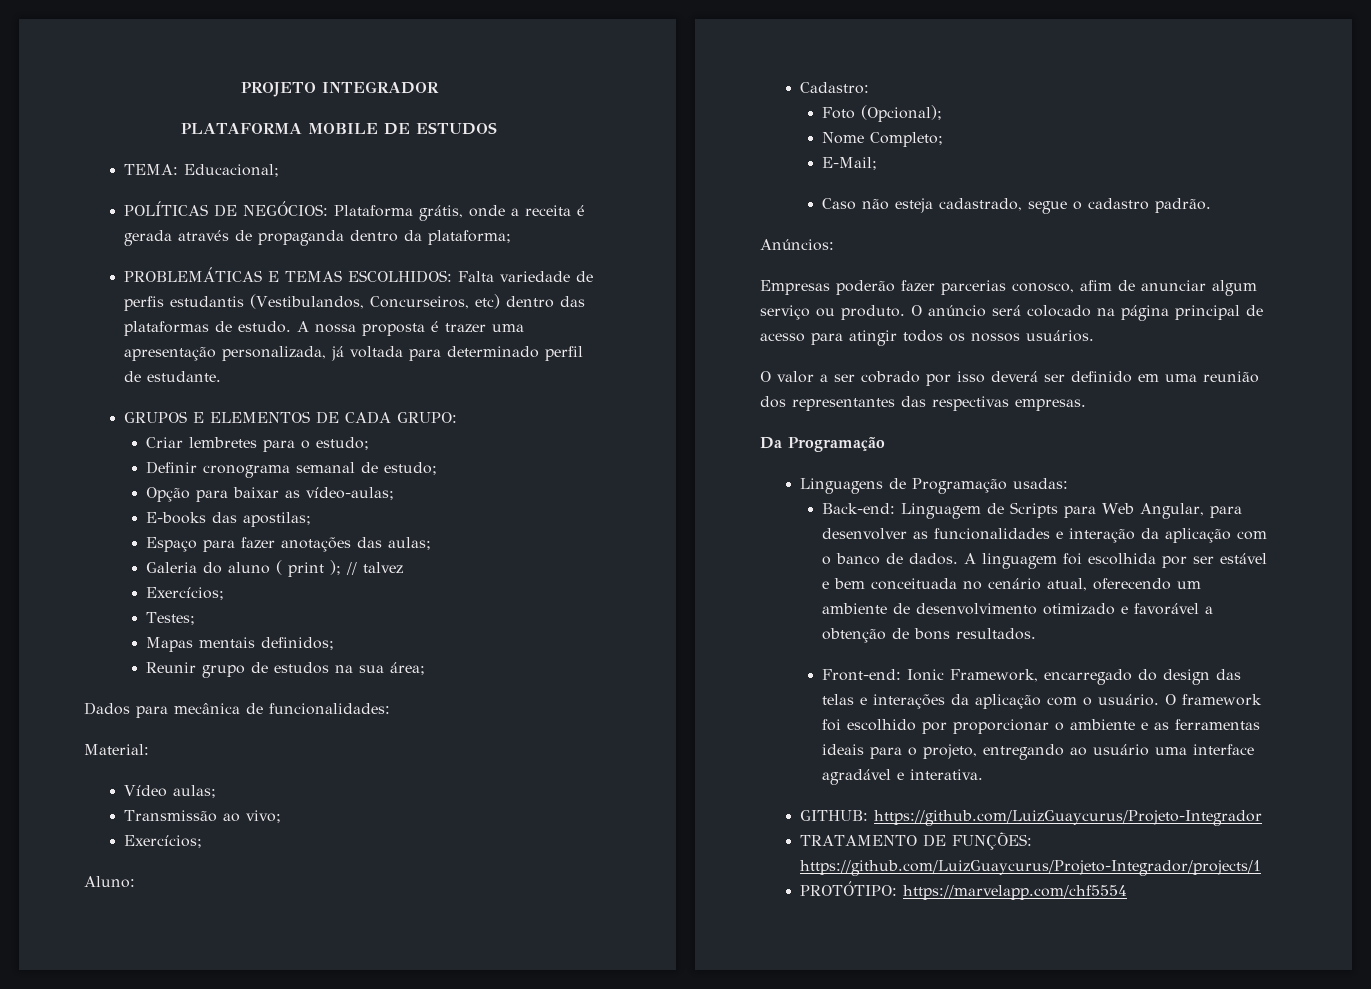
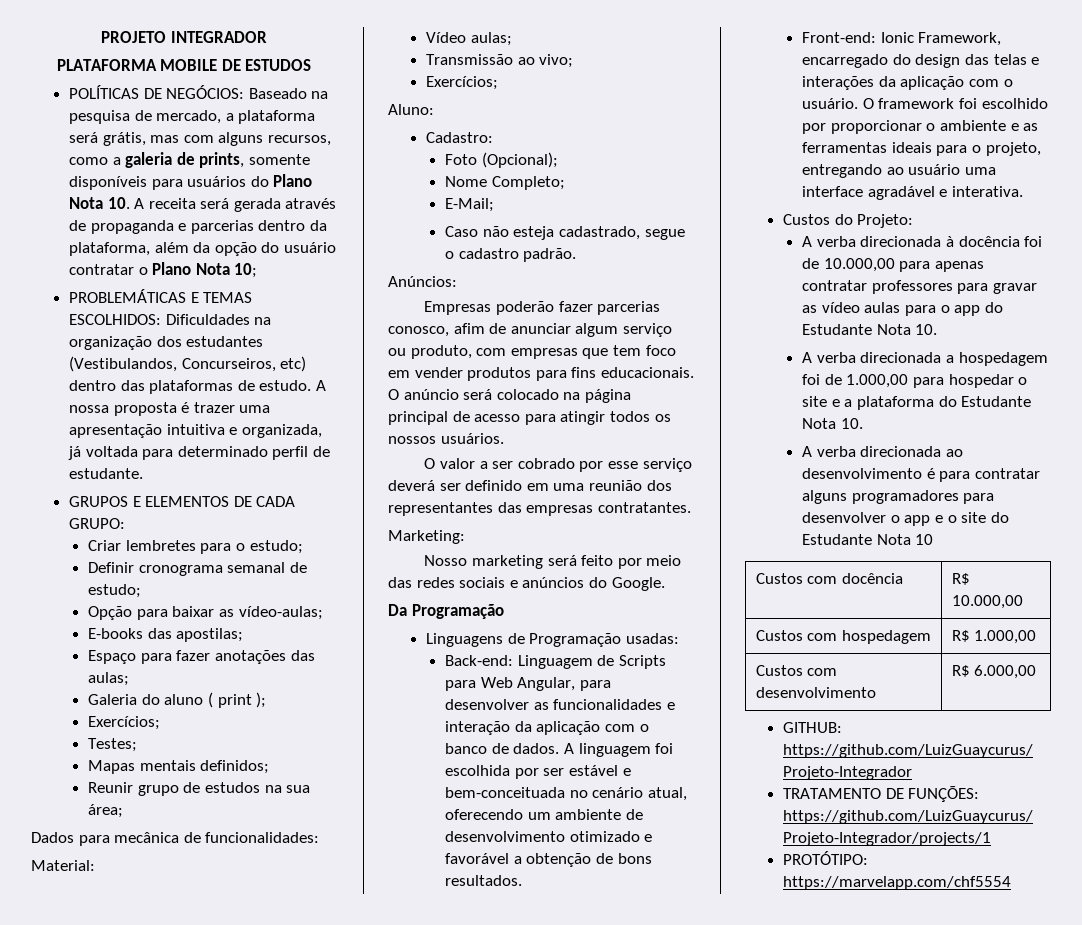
[124,164,280,177] // TEMA: Educacional; -> (312, 65) none
[334,205,586,221] [124,230,512,246] Plataforma grátis, onde a receita é gerada através de propaganda dentro da plataforma; -> [248,88,329,99] [68,110,316,124] [68,132,331,146] [68,152,310,168] [68,174,313,190] [68,197,337,212] [68,220,327,234] [68,242,336,256] [68,262,258,278] Baseado na pesquisa de mercado, a plataforma será grátis, mas com alguns recursos, como a galeria de prints, somente disponíveis para usuários do Plano Nota 10. A receita será gerada através de propaganda e parcerias dentro da plataforma, além da opção do usuário contratar o Plano Nota 10;
[458,271,594,282] [124,296,245,311] Falta variedade de perfis estudantis -> [165,314,272,325] [68,336,264,350] Dificuldades na organização dos estudantes
[222,346,327,361] personalizada, -> [166,424,322,438] intuitiva e organizada,
[346,562,404,575] // talvez -> (267, 700) none
[841,305,905,320] produto. -> [410,345,676,359] [388,367,694,381] produto, com empresas que tem foco em vender produtos para fins educacionais.
[957,371,985,383] isso -> [607,458,692,472] esse serviço
[932,396,1086,411] respectivas empresas. -> [526,502,691,516] [388,530,465,544] [424,555,682,569] [388,577,665,591] empresas contratantes. // Marketing: // Nosso marketing será feito por meio das redes sociais e anúncios do Google.
[834,578,958,590] bem conceituada -> [445,787,566,798] bem-conceituada
(984, 774) none -> [782,214,914,228] [802,236,1043,247] [802,258,984,272] [802,280,1037,294] [802,302,1003,316] [802,324,938,335] [802,352,1048,366] [802,374,1028,388] [802,396,1032,410] [802,418,863,429] [802,446,963,457] [802,468,1040,482] [802,490,995,504] [802,512,1009,526] [802,534,934,545] [755,573,904,584] [951,573,970,585] [951,595,1023,609] [755,630,932,644] [951,630,1037,644] [755,665,838,676] [755,687,876,698] [951,665,1037,679] // Custos do Projeto: // A verba direcionada à docência foi de 10.000,00 para apenas contratar professores para gravar as vídeo aulas para o app do Estudante Nota 10. // A verba direcionada a hospedagem foi de 1.000,00 para hospedar o site e a plataforma do Estudante Nota 10. // A verba direcionada ao desenvolvimento é para contratar alguns programadores para desenvolver o app e o site do Estudante Nota 10 // Custos com docência | R$ 10.000,00 // Custos com hospedagem | R$ 1.000,00 // Custos com desenvolvimento | R$ 6.000,00

